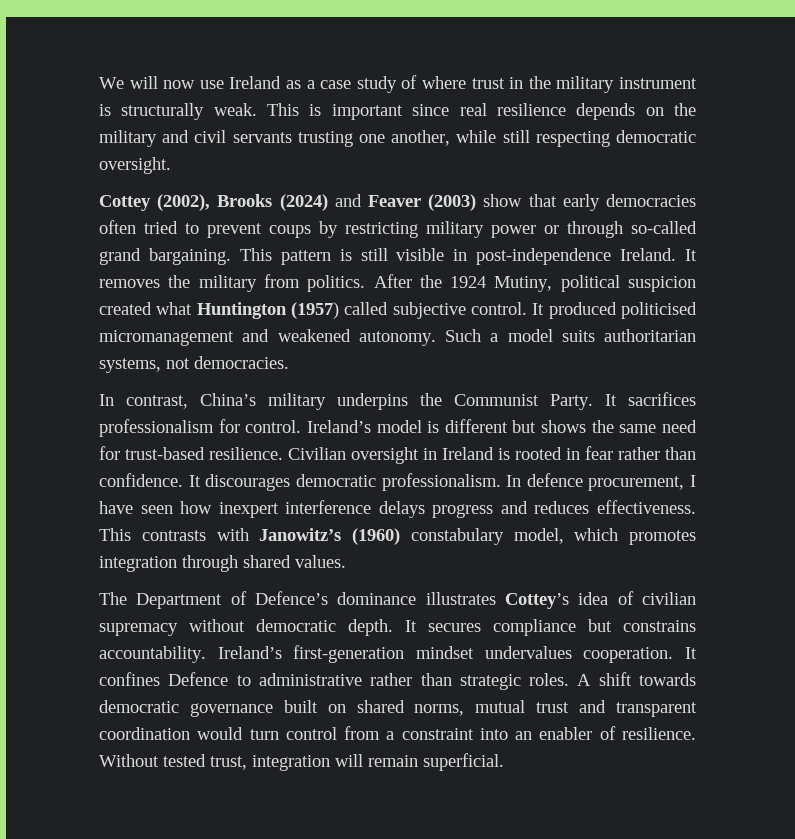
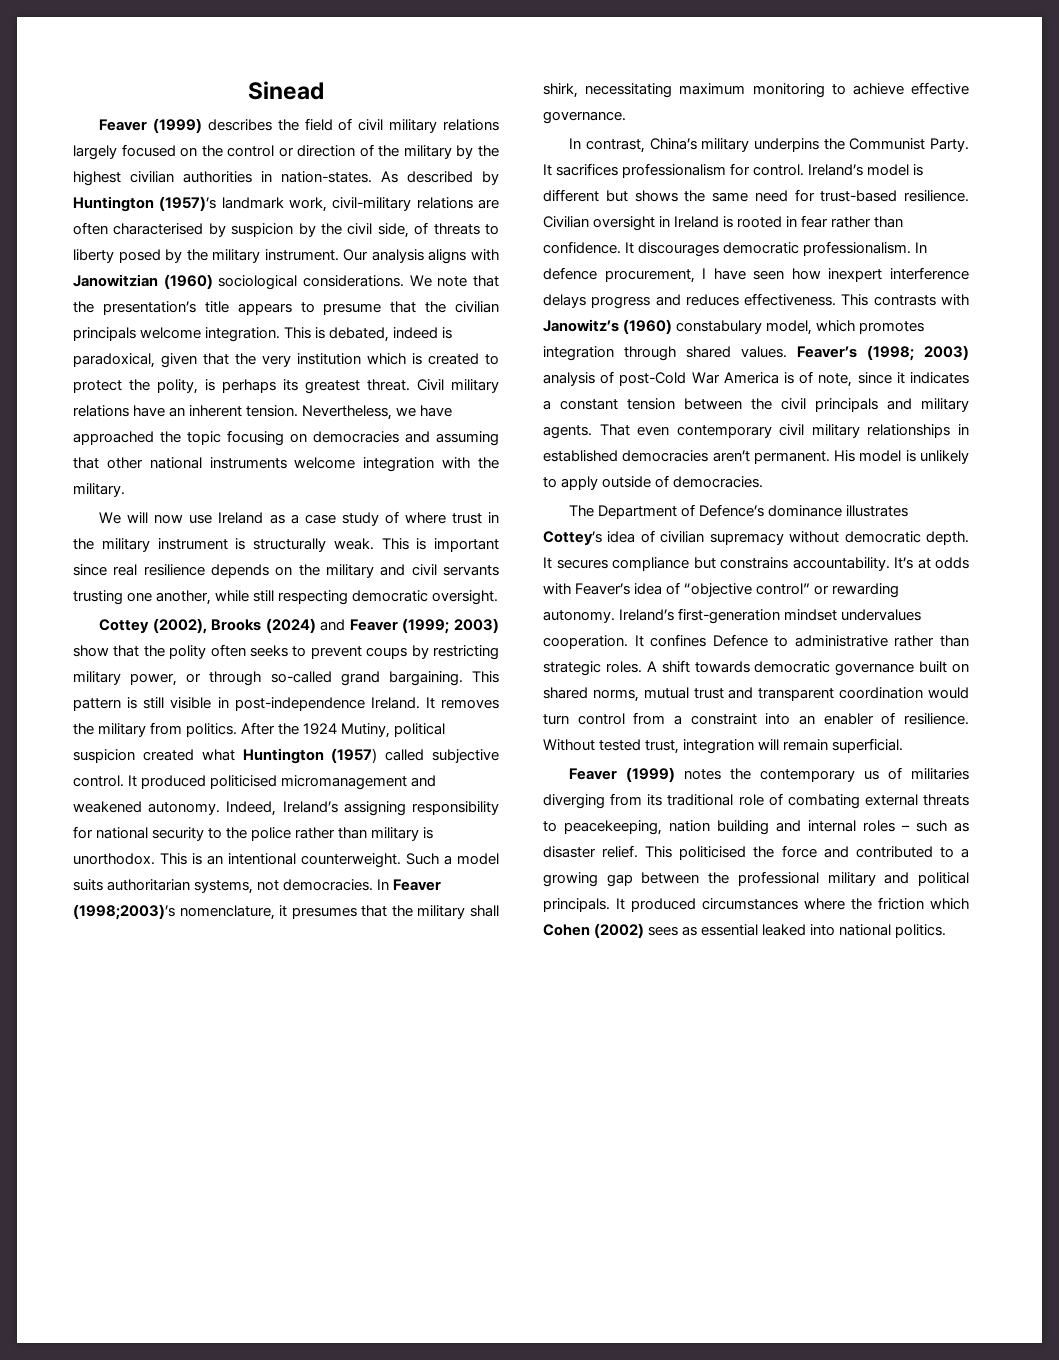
(99, 83) none -> [248,81,324,100] [99,118,500,133] [73,144,500,160] [73,171,499,186] [73,196,499,212] [73,222,499,238] [73,249,499,264] [73,274,500,290] [73,301,499,315] [73,327,453,342] [73,353,499,368] [73,379,499,394] [73,405,453,420] [73,430,499,446] [73,457,500,472] [73,483,125,497] Sinead // Feaver (1999) describes the field of civil military relations largely focused on the control or direction of the military by the highest civilian authorities in nation-states. As described by Huntington (1957)’s landmark work, civil-military relations are often characterised by suspicion by the civil side, of threats to liberty posed by the military instrument. Our analysis aligns with Janowitzian (1960) sociological considerations. We note that the presentation’s title appears to presume that the civilian principals welcome integration. This is debated, indeed is paradoxical, given that the very institution which is created to protect the polity, is perhaps its greatest threat. Civil military relations have an inherent tension. Nevertheless, we have approached the topic focusing on democracies and assuming that other national instruments welcome integration with the military. //
[428,194,696,211] [99,220,178,234] (2003) show that early democracies often tried -> [402,618,500,634] [73,644,288,659] (1999; 2003) show that the polity often seeks
[491,225,536,238] power -> [130,673,178,686] power,
(436, 338) none -> [226,801,499,816] [73,826,434,841] [73,853,401,868] Indeed, Ireland’s assigning responsibility for national security to the police rather than military is unorthodox. This is an intentional counterweight.
(289, 362) none -> [377,879,442,891] [73,904,499,920] [543,82,969,98] [543,111,626,124] In Feaver (1998;2003)’s nomenclature, it presumes that the military shall shirk, necessitating maximum monitoring to achieve effective governance.
(346, 561) none -> [797,345,969,361] [543,371,969,387] [543,398,969,412] [543,424,969,439] [543,450,969,464] [543,475,764,490] Feaver’s (1998; 2003) analysis of post-Cold War America is of note, since it indicates a constant tension between the civil principals and military agents. That even contemporary civil military relationships in established democracies aren’t permanent. His model is unlikely to apply outside of democracies.
(206, 654) none -> [894,557,969,569] [543,582,900,598] [543,610,615,623] It’s at odds with Feaver’s idea of “objective control” or rewarding autonomy.
(504, 762) none -> [569,767,969,782] [543,793,969,809] [543,820,969,835] [543,845,969,860] [543,871,969,887] [543,897,969,912] [543,923,947,938] // Feaver (1999) notes the contemporary us of militaries diverging from its traditional role of combating external threats to peacekeeping, nation building and internal roles – such as disaster relief. This politicised the force and contributed to a growing gap between the professional military and political principals. It produced circumstances where the friction which Cohen (2002) sees as essential leaked into national politics.

